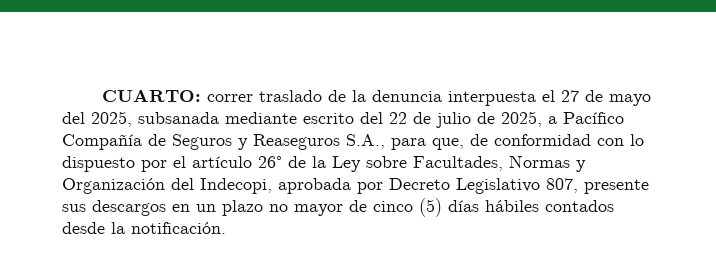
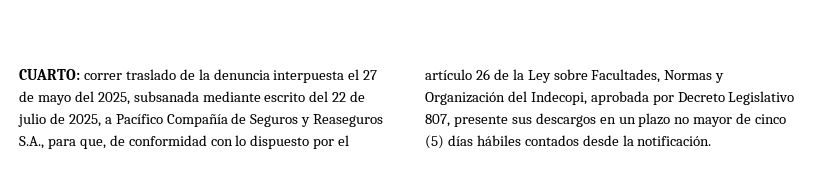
[258,156,282,168] 26° -> [475,69,490,80] 26

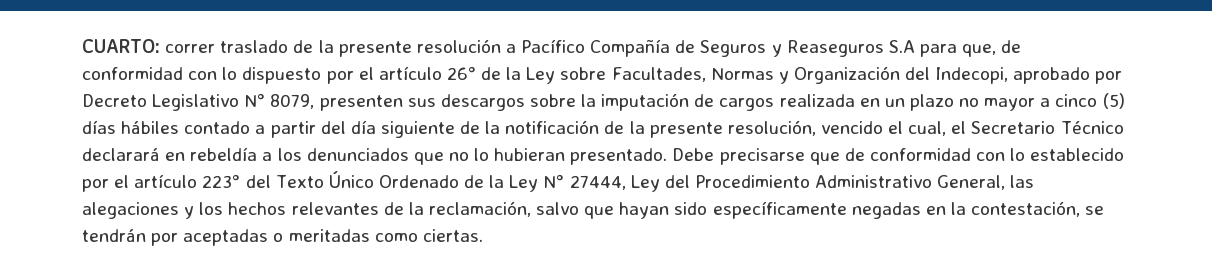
[213,69,378,83] [19,91,366,105] [18,113,101,127] denuncia interpuesta el 27 de mayo del 2025, subsanada mediante escrito del 22 de julio de 2025, -> [338,39,501,57] presente resolución
[19,136,44,149] S.A., -> [888,40,915,53] S.A
[475,69,490,80] 26 -> [446,66,476,80] 26°
[590,91,649,105] aprobada -> [1013,67,1091,84] aprobado
[425,113,596,127] 807, presente sus descargos -> [244,93,855,111] N° 8079, presenten sus descargos sobre la imputación de cargos realizada
[736,113,752,124] de -> [1040,98,1051,107] a
[524,135,712,146] contados desde la notificación. -> [184,120,1124,138] [82,147,1125,165] [82,171,1035,192] [82,201,1105,219] [82,229,483,246] contado a partir del día siguiente de la notificación de la presente resolución, vencido el cual, el Secretario Técnico declarará en rebeldía a los denunciados que no lo hubieran presentado. Debe precisarse que de conformidad con lo establecido por el artículo 223° del Texto Único Ordenado de la Ley N° 27444, Ley del Procedimiento Administrativo General, las alegaciones y los hechos relevantes de la reclamación, salvo que hayan sido específicamente negadas en la contestación, se tendrán por aceptadas o meritadas como ciertas.

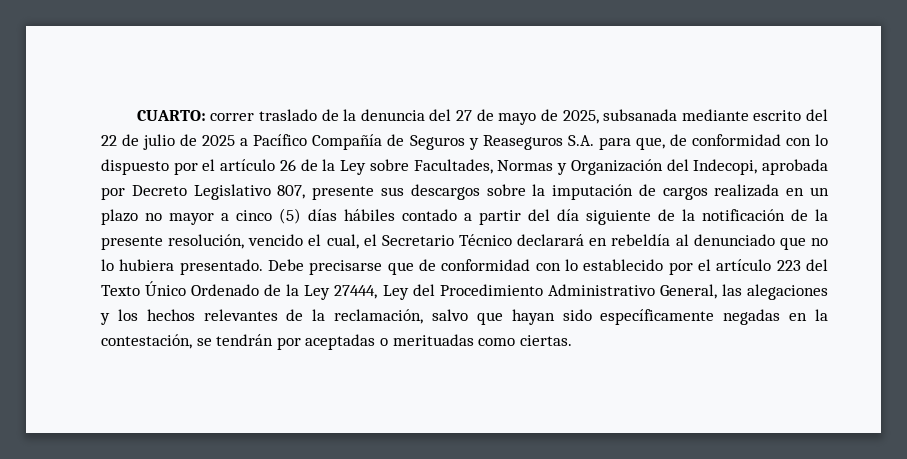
[338,39,501,57] presente resolución -> [360,109,828,125] [101,134,236,150] denuncia del 27 de mayo de 2025, subsanada mediante escrito del 22 de julio de 2025
[888,40,915,53] S.A -> [567,135,594,146] S.A.
[446,66,476,80] 26° -> [279,159,296,171] 26
[1013,67,1091,84] aprobado -> [762,159,828,175] aprobada
[244,93,403,111] N° 8079, presenten -> [277,185,375,200] 807, presente
[262,148,409,161] a los denunciados -> [675,234,775,246] al denunciado
[494,148,566,161] hubieran -> [119,259,175,271] hubiera
[202,174,241,188] 223° -> [776,260,801,271] 223
[543,174,565,188] N° -> (331, 292) none
[288,229,370,242] meritadas -> [392,334,474,346] merituadas

